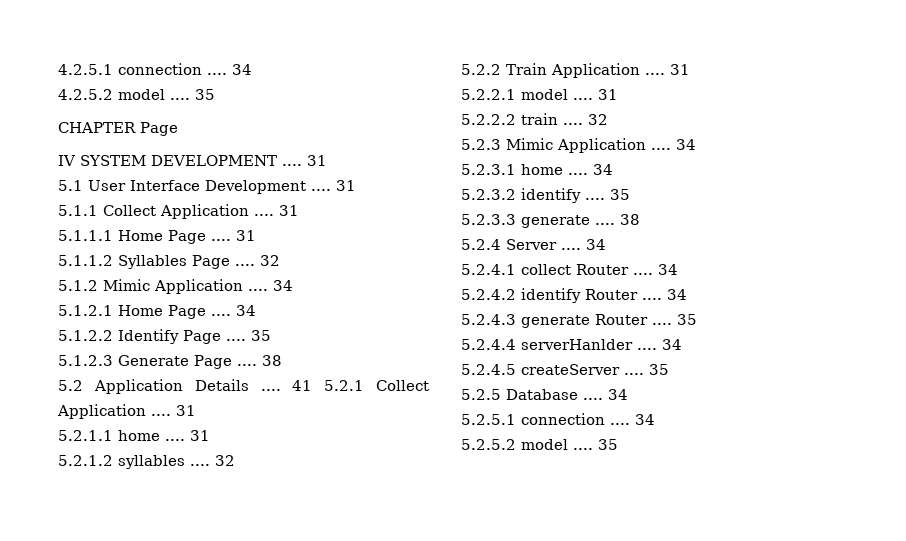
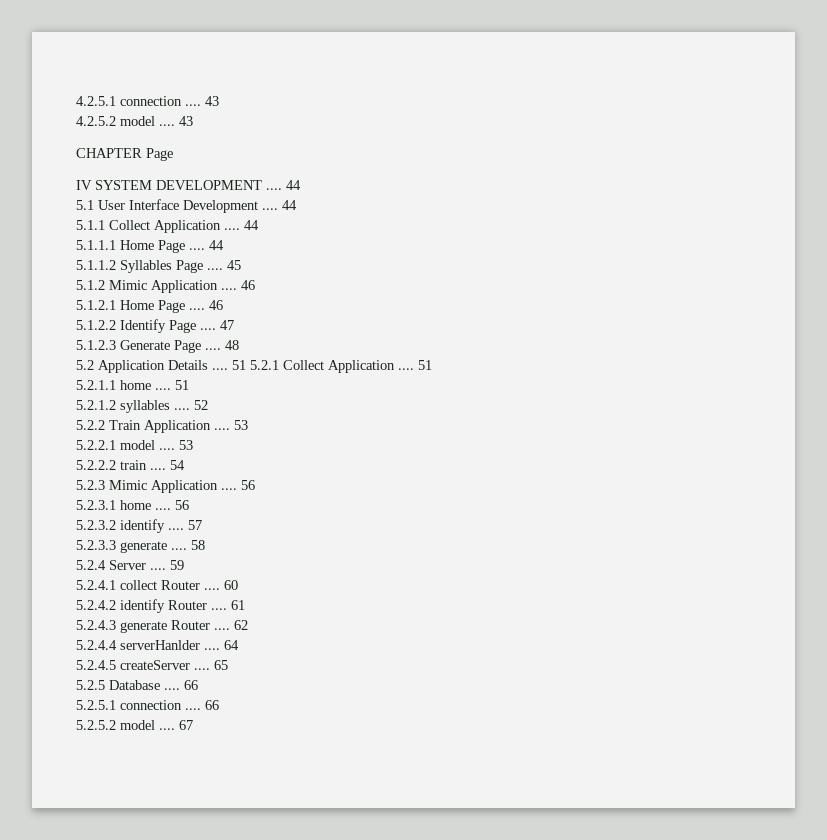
[232,64,252,75] 34 -> [205,96,219,106] 43
[195,89,215,100] 35 -> [179,116,193,126] 43
[307,155,327,166] 31 -> [286,180,301,190] 44
[336,180,356,191] 31 -> [282,200,297,210] 44
[279,205,299,216] 31 -> [244,220,259,230] 44
[236,230,256,241] 31 -> [209,240,224,250] 44
[260,255,280,266] 32 -> [227,260,241,270] 45
[273,280,293,291] 34 -> [241,280,255,290] 46
[236,305,256,316] 34 -> [209,300,223,310] 46
[251,330,271,341] 35 -> [220,320,234,330] 47
[262,355,282,366] 38 -> [225,340,239,350] 48
[292,380,313,391] 41 -> [232,360,246,370] 51
[176,405,196,416] 31 -> [418,360,432,370] 51
[190,430,210,441] 31 -> [175,380,189,390] 51
[215,455,235,466] 32 -> [194,400,208,410] 52
[670,64,690,75] 31 -> [234,420,248,430] 53
[598,89,618,100] 31 -> [179,440,193,450] 53
[588,114,608,125] 32 -> [170,460,185,470] 54
[676,139,696,150] 34 -> [241,480,255,490] 56
[593,164,613,175] 34 -> [175,500,189,510] 56
[610,189,630,200] 35 -> [188,520,202,530] 57
[620,214,640,225] 38 -> [191,540,205,550] 58
[586,239,606,250] 34 -> [170,560,184,570] 59
[658,264,678,275] 34 -> [224,580,238,590] 60
[667,289,687,300] 34 -> [231,600,245,610] 61
[677,314,697,325] 35 -> [234,620,248,630] 62
[662,339,682,350] 34 -> [224,640,239,650] 64
[649,364,669,375] 35 -> [214,660,228,670] 65
[608,389,628,400] 34 -> [184,680,198,690] 66
[635,414,655,425] 34 -> [205,700,219,710] 66
[598,439,618,450] 35 -> [179,720,193,730] 67

